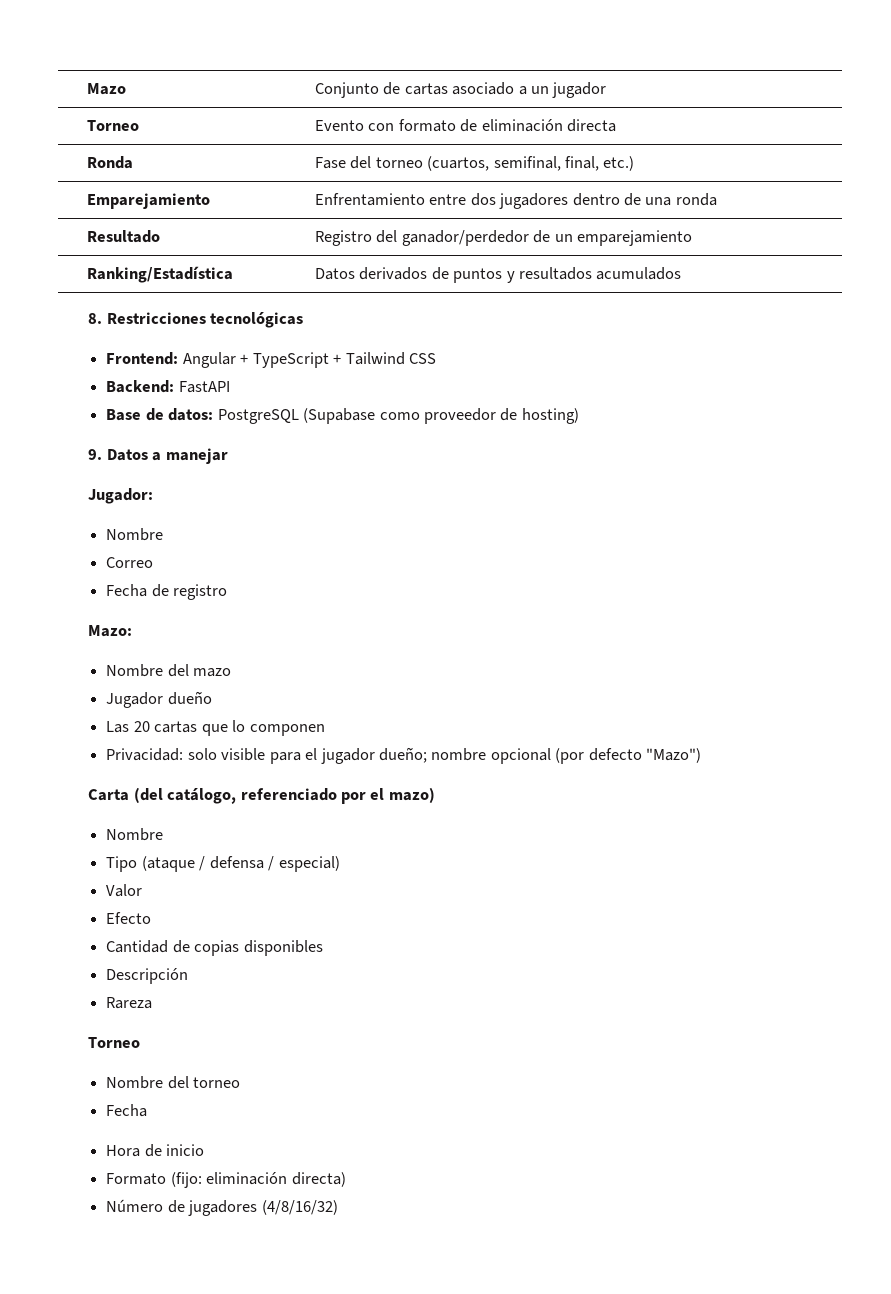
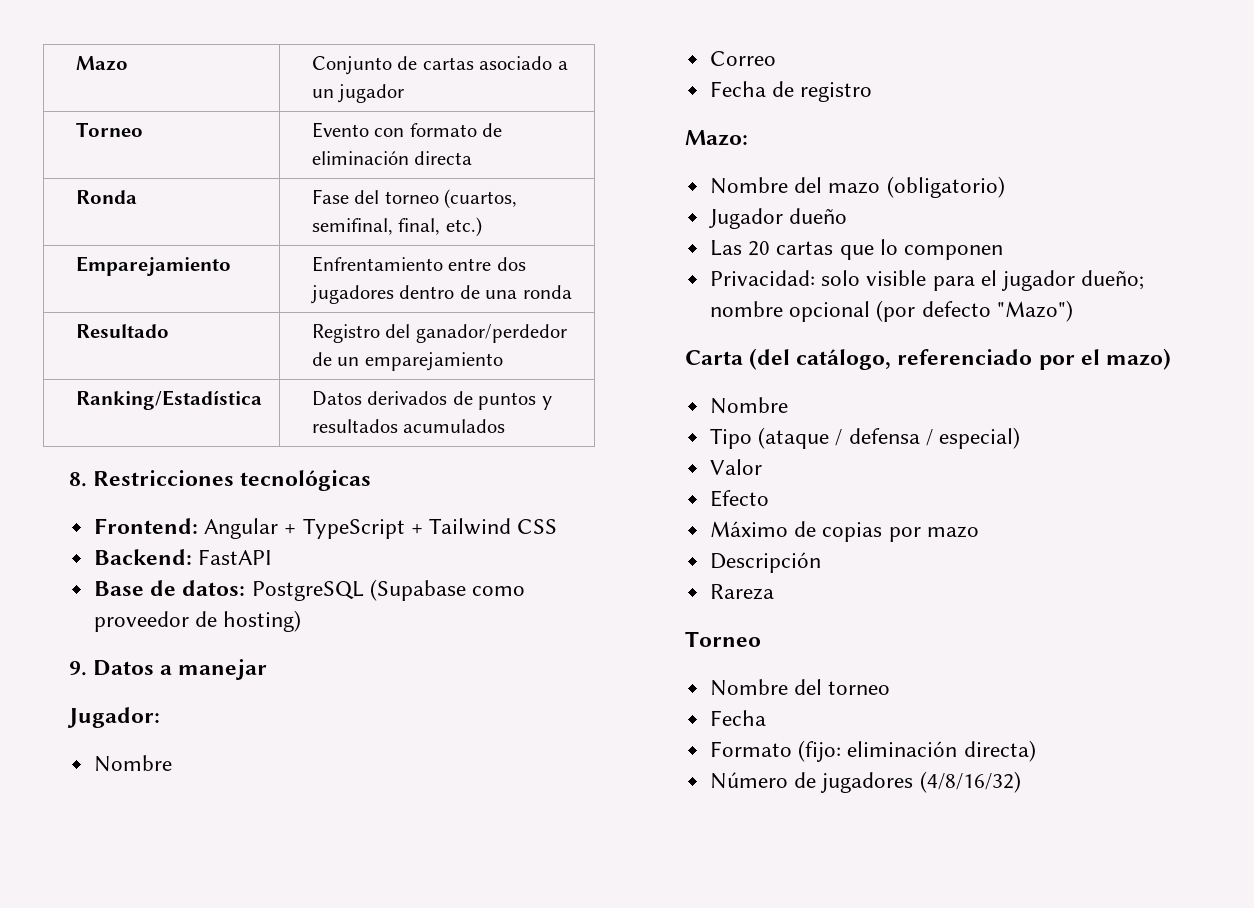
(232, 672) none -> [886,176,1005,198] (obligatorio)
[106,940,169,953] Cantidad -> [710,521,789,537] Máximo
[243,940,323,956] disponibles -> [888,526,979,542] por mazo
[106,1144,205,1157] // Hora de inicio -> (767, 718) none

